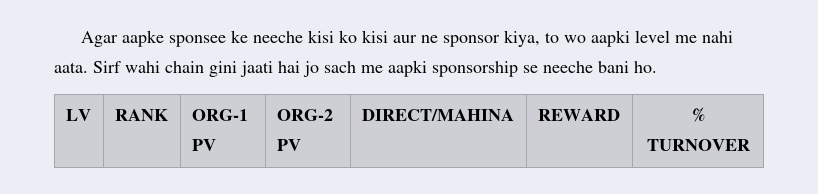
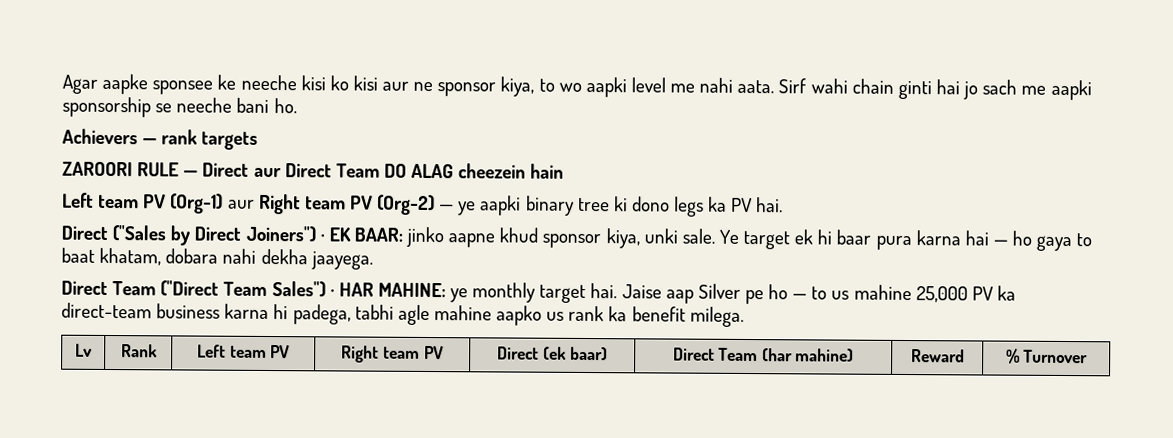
[209,61,273,77] gini jaati -> [897,80,932,100] ginti
[65,109,91,121] [114,109,168,121] [191,109,248,121] [191,139,216,151] [276,109,333,121] [276,139,301,151] [361,109,514,121] [537,109,620,121] // LV | RANK | ORG-1 PV | ORG-2 PV | DIRECT/MAHINA | REWARD -> [62,128,259,150] [62,161,565,179] [62,192,784,217] [61,225,1093,252] [61,247,373,270] [61,280,1016,305] [61,302,744,327] [75,343,94,357] [120,344,158,358] [196,344,291,359] [341,345,444,363] [497,346,608,361] [672,347,855,362] [910,349,965,363] // Achievers — rank targets // ZAROORI RULE — Direct aur Direct Team DO ALAG cheezein hain // Left team PV (Org-1) aur Right team PV (Org-2) — ye aapki binary tree ki dono legs ka PV hai. // Direct ("Sales by Direct Joiners") · EK BAAR: jinko aapne khud sponsor kiya, unki sale. Ye target ek hi baar pura karna hai — ho gaya to baat khatam, dobara nahi dekha jaayega. // Direct Team ("Direct Team Sales") · HAR MAHINE: ye monthly target hai. Jaise aap Silver pe ho — to us mahine 25,000 PV ka direct-team business karna hi padega, tabhi agle mahine aapko us rank ka benefit milega. // Lv | Rank | Left team PV | Right team PV | Direct (ek baar) | Direct Team (har mahine) | Reward
[646,139,750,151] TURNOVER -> [1023,349,1089,364] Turnover

